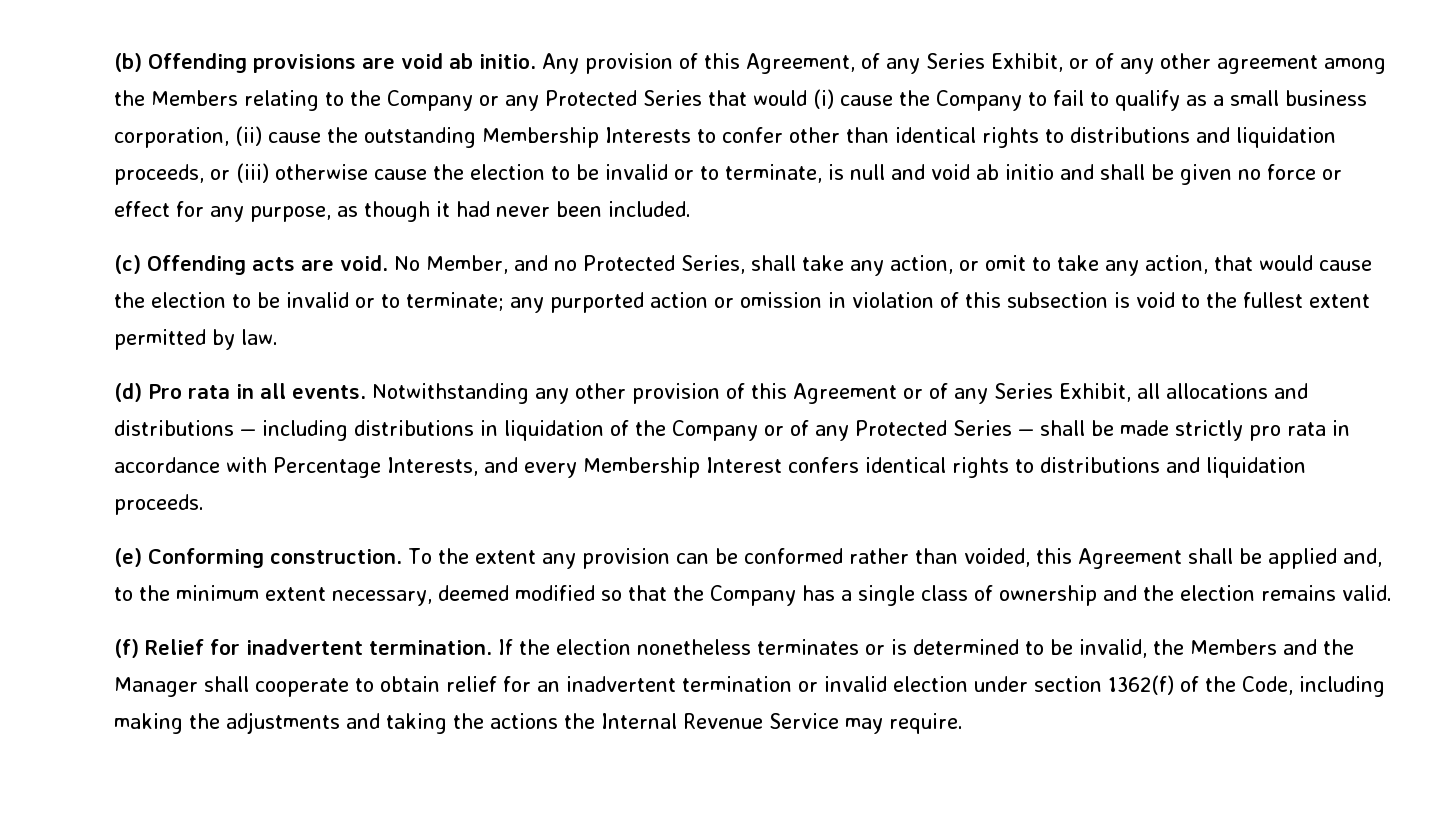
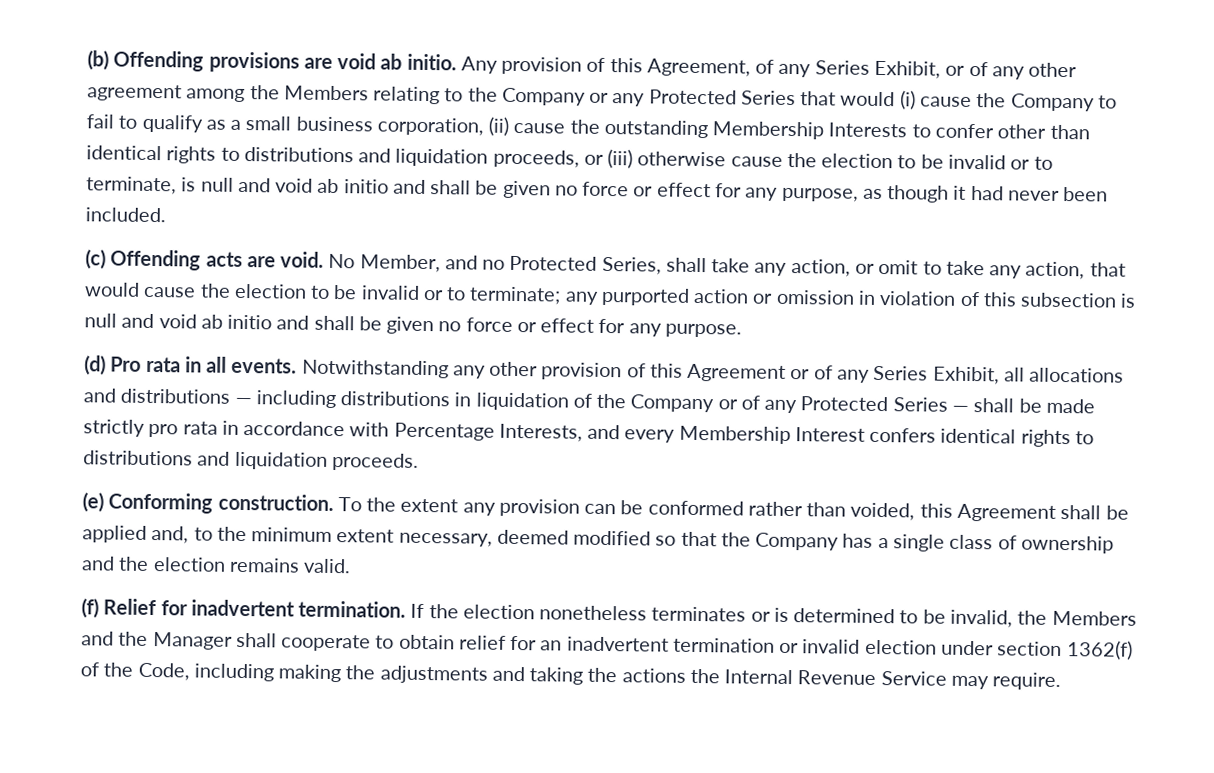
[1136,292,1370,308] [114,329,278,350] void to the fullest extent permitted by law. -> [84,313,742,338] null and void ab initio and shall be given no force or effect for any purpose.

